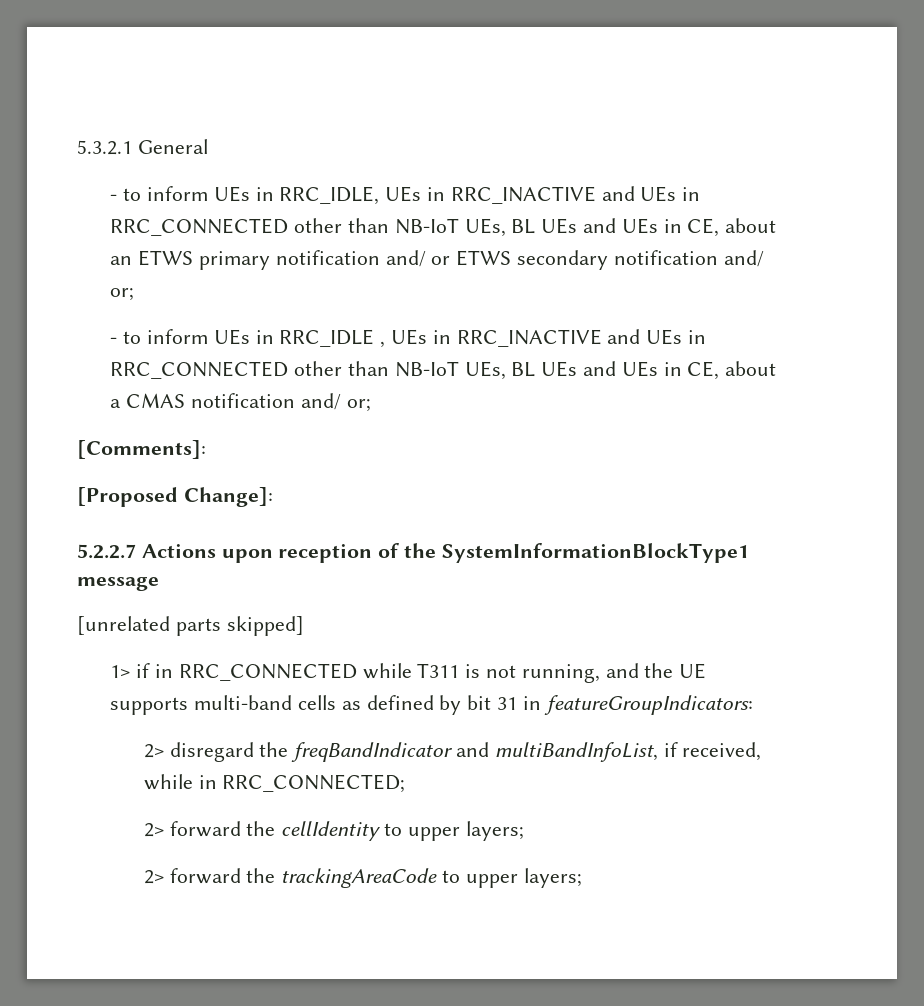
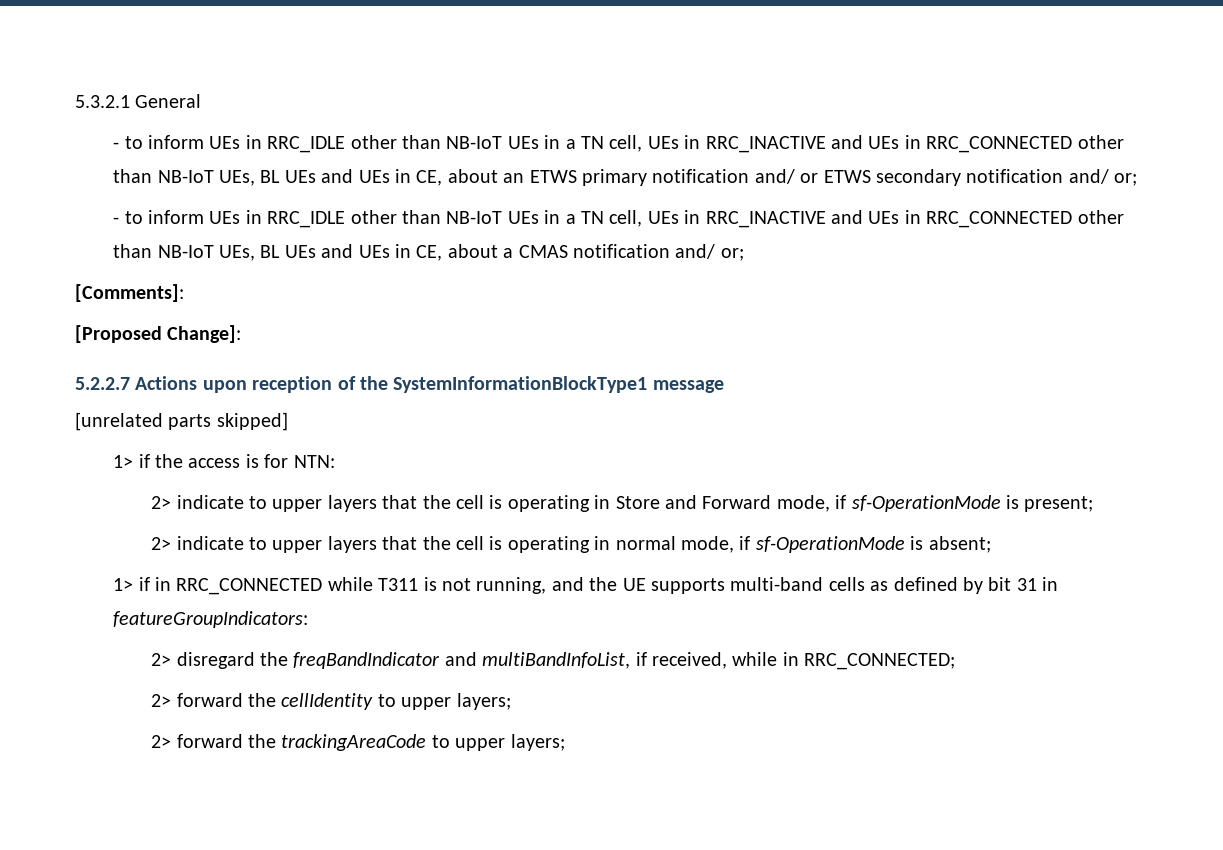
[279,186,380,205] RRC_IDLE, -> [267,135,643,153] RRC_IDLE other than NB-IoT UEs in a TN cell,
[380,341,386,348] , -> [350,210,643,227] other than NB-IoT UEs in a TN cell,
(304, 626) none -> [113,454,335,468] [151,495,1094,512] [151,536,991,553] // 1> if the access is for NTN: // 2> indicate to upper layers that the cell is operating in Store and Forward mode, if sf-OperationMode is present; // 2> indicate to upper layers that the cell is operating in normal mode, if sf-OperationMode is absent;

